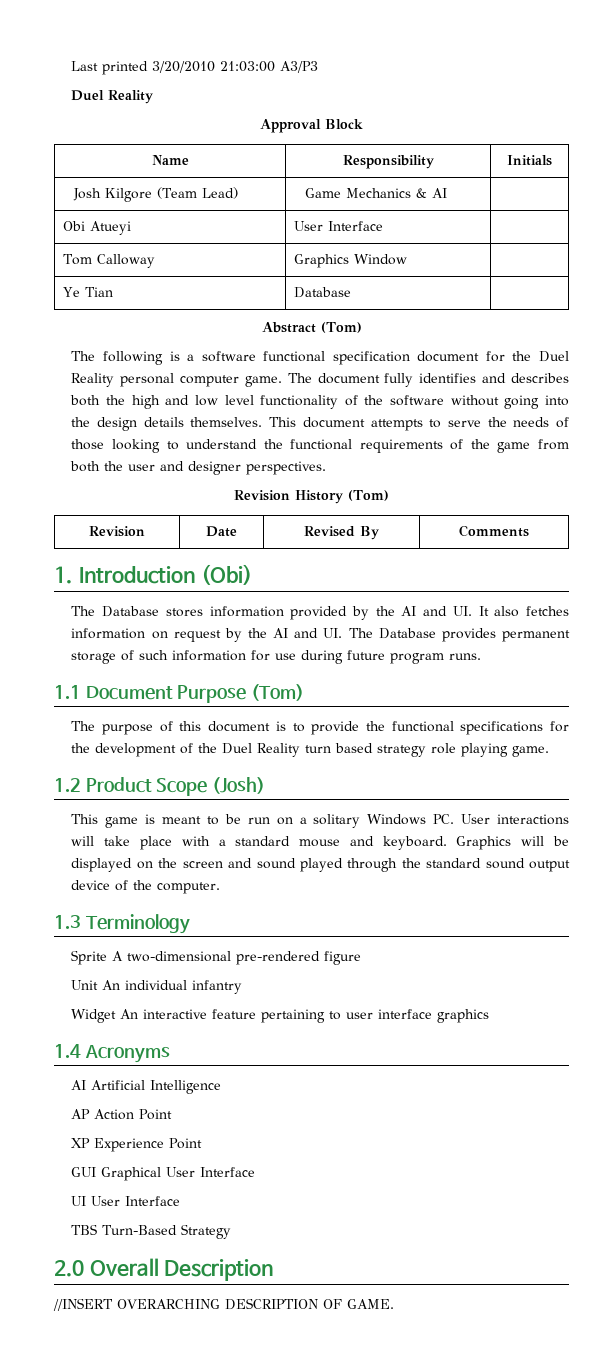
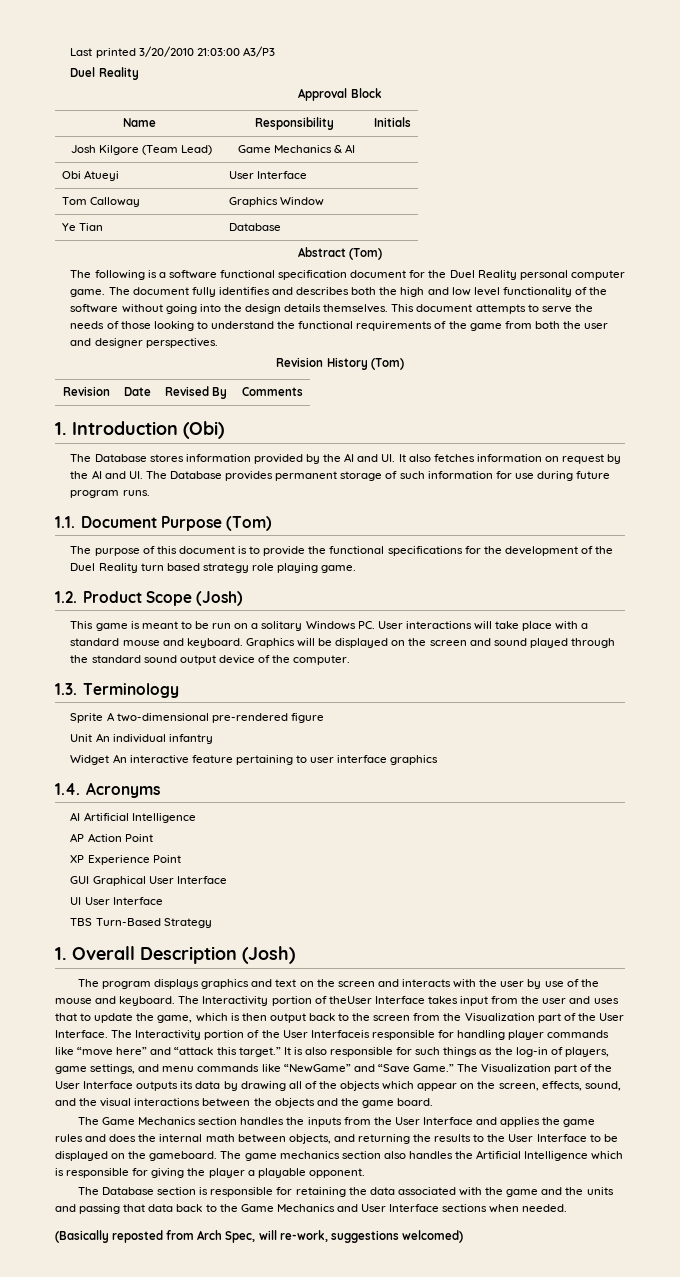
[54,685,81,699] 1.1 -> [55,516,75,528] 1.1.
[54,778,81,792] 1.2 -> [55,591,77,603] 1.2.
[54,915,81,929] 1.3 -> [55,683,77,695] 1.3.
[54,1044,81,1058] 1.4 -> [55,783,80,795] 1.4.
[54,1260,84,1277] 2.0 -> [55,947,66,960] 1.
[53,1298,394,1311] // //INSERT OVERARCHING DESCRIPTION OF GAME. -> [241,946,295,964] [77,979,599,989] [55,996,619,1006] [55,1013,624,1023] [55,1030,610,1040] [55,1047,609,1057] [55,1064,613,1074] [55,1081,621,1091] [55,1098,434,1108] [77,1117,596,1127] [55,1134,618,1144] [55,1150,624,1161] [55,1168,365,1178] [77,1187,614,1197] [55,1204,568,1214] [55,1230,463,1243] (Josh) // The program displays graphics and text on the screen and interacts with the user by use of the mouse and keyboard. The Interactivity portion of theUser Interface takes input from the user and uses that to update the game, which is then output back to the screen from the Visualization part of the User Interface. The Interactivity portion of the User Interfaceis responsible for handling player commands like “move here” and “attack this target.” It is also responsible for such things as the log-in of players, game settings, and menu commands like “NewGame” and “Save Game.” The Visualization part of the User Interface outputs its data by drawing all of the objects which appear on the screen, effects, sound, and the visual interactions between the objects and the game board. // The Game Mechanics section handles the inputs from the User Interface and applies the game rules and does the internal math between objects, and returning the results to the User Interface to be displayed on the gameboard. The game mechanics section also handles the Artificial Intelligence which is responsible for giving the player a playable opponent. // The Database section is responsible for retaining the data associated with the game and the units and passing that data back to the Game Mechanics and User Interface sections when needed. // (Basically reposted from Arch Spec, will re-work, suggestions welcomed)

